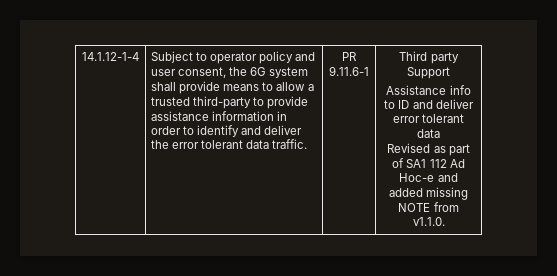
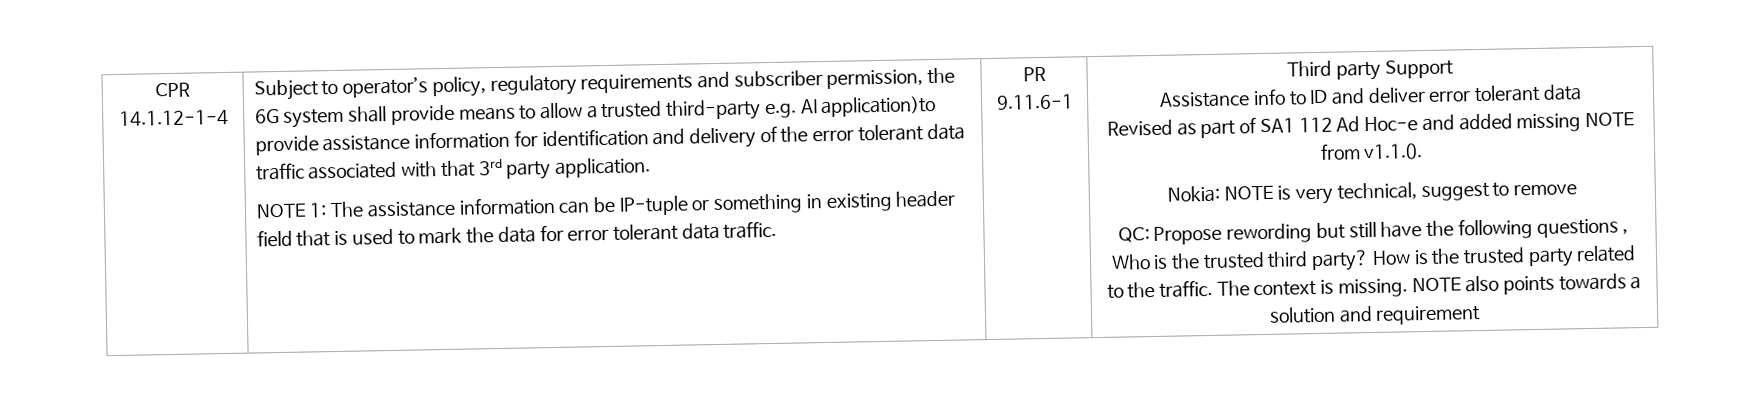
(82, 56) none -> [155,82,190,98] CPR
[210,51,316,64] [151,67,227,78] operator policy and user consent, -> [342,69,924,98] operator’s policy, regulatory requirements and subscriber permission,
[253,96,309,109] [151,111,288,121] [151,125,303,137] [151,140,170,149] to provide assistance information in order to identify and deliver the -> [764,95,937,119] [254,123,965,156] [255,157,652,181] [255,190,956,219] [256,224,564,247] e.g. AI application)to provide assistance information for identification and delivery of the error tolerant data traffic associated with that 3rd party application. // NOTE 1: The assistance information can be IP-tuple or something in existing header field that is used to mark the data for
(445, 221) none -> [1166,182,1578,205] [1117,218,1629,245] [1110,245,1637,272] [1106,273,1642,299] [1268,305,1482,325] // Nokia: NOTE is very technical, suggest to remove // QC: Propose rewording but still have the following questions , Who is the trusted third party? How is the trusted party related to the traffic. The context is missing. NOTE also points towards a solution and requirement

